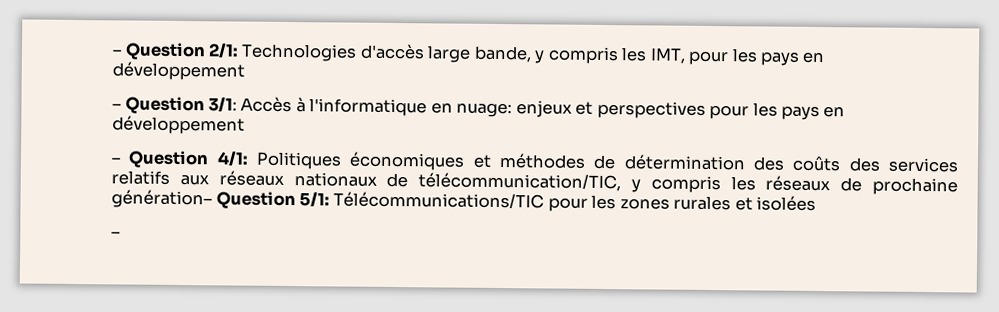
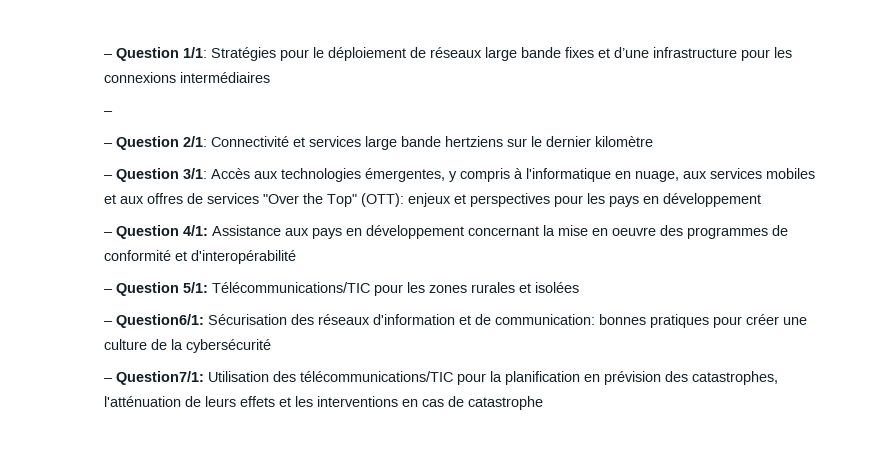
[112,42,825,66] [112,61,246,81] [112,96,513,118] – Question 2/1: Technologies d'accès large bande, y compris les IMT, pour les pays en développement // – Question 3/1: Accès à l'informatique en nuage: -> [103,47,792,61] [103,72,270,83] [103,111,113,115] [103,136,653,150] [103,168,815,182] [103,193,404,207] – Question 1/1: Stratégies pour le déploiement de réseaux large bande fixes et d’une infrastructure pour les connexions intermédiaires // – // – Question 2/1: Connectivité et services large bande hertziens sur le dernier kilomètre // – Question 3/1: Accès aux technologies émergentes, y compris à l'informatique en nuage, aux services mobiles et aux offres de services "Over the Top" (OTT):
[256,151,958,173] [111,170,959,196] [111,189,214,209] Politiques économiques et méthodes de détermination des coûts des services relatifs aux réseaux nationaux de télécommunication/TIC, y compris les réseaux de prochaine génération– -> [211,225,788,239] [103,250,296,264] [103,289,113,293] Assistance aux pays en développement concernant la mise en oeuvre des programmes de conformité et d'interopérabilité // –
(122, 234) none -> [115,314,807,328] [103,339,271,353] [103,371,778,385] [103,396,543,410] Question6/1: Sécurisation des réseaux d'information et de communication: bonnes pratiques pour créer une culture de la cybersécurité // – Question7/1: Utilisation des télécommunications/TIC pour la planification en prévision des catastrophes, l'atténuation de leurs effets et les interventions en cas de catastrophe

